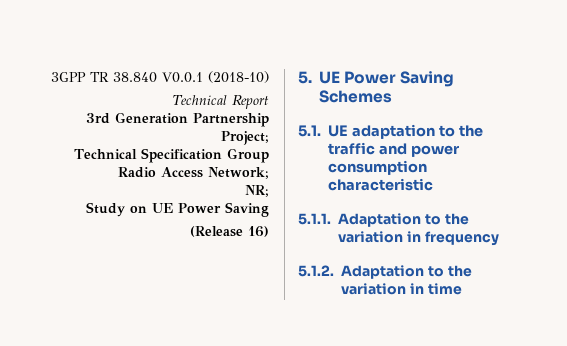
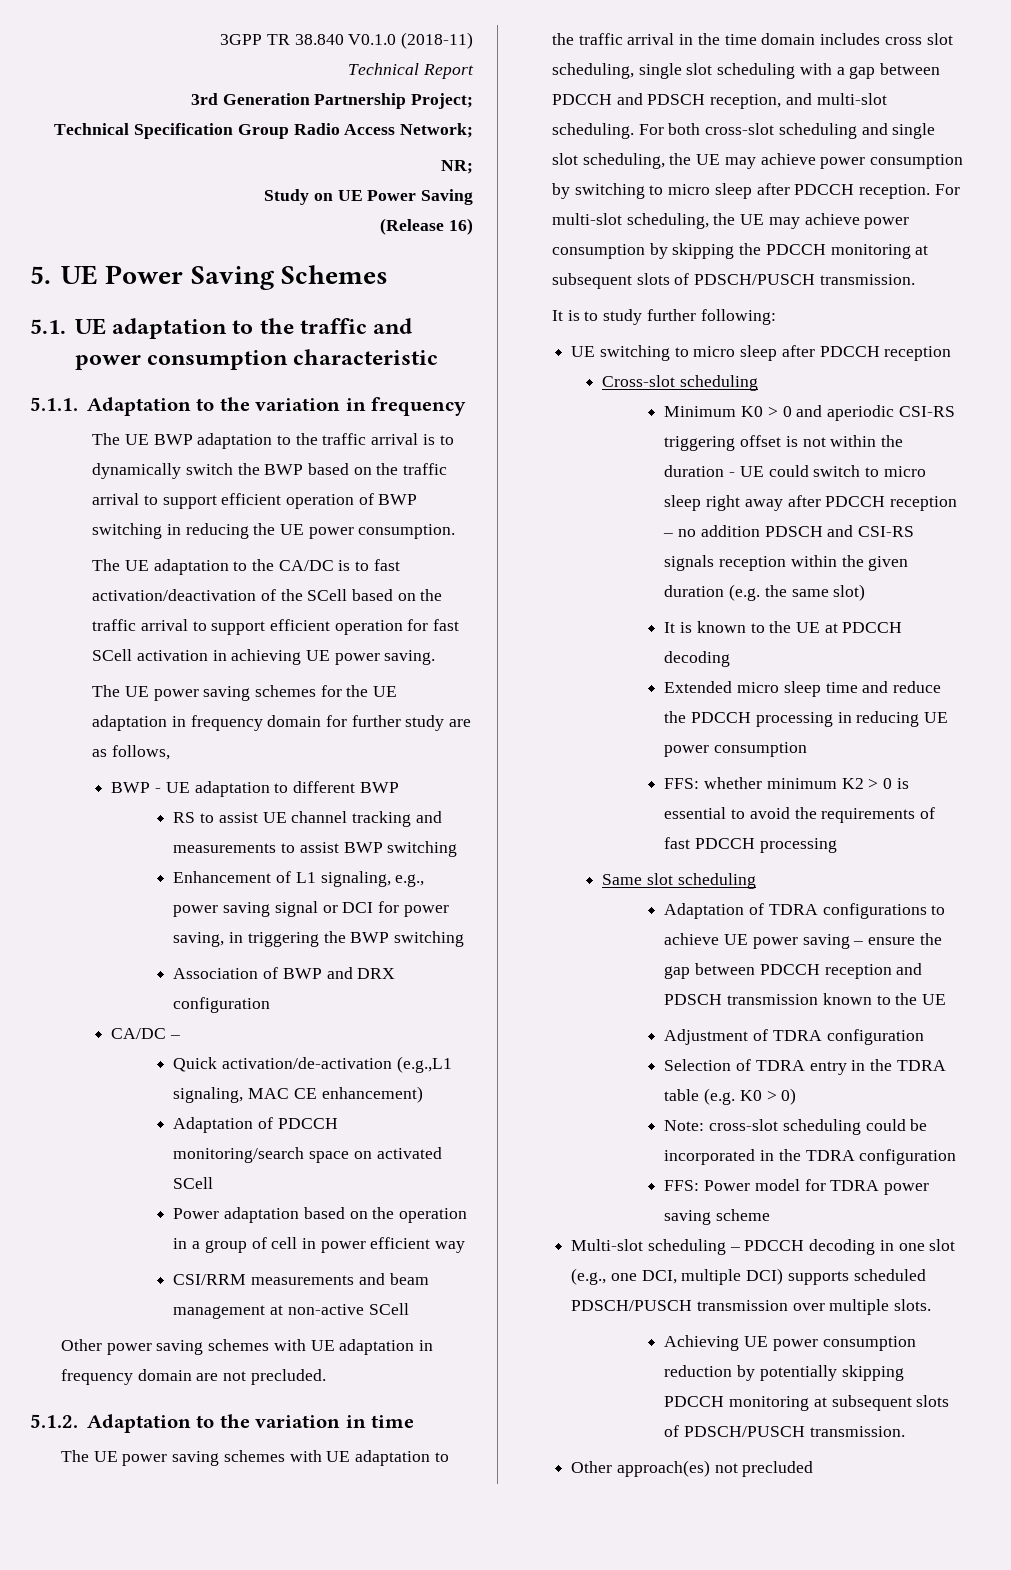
[162,71,269,83] V0.0.1 (2018-10) -> [348,32,474,49] V0.1.0 (2018-11)
(499, 238) none -> [92,433,454,449] [92,463,448,479] [92,493,418,509] [92,523,456,539] [92,559,400,575] [92,589,443,601] [92,619,460,635] [92,649,436,665] [92,685,398,701] [92,715,472,731] [92,745,170,760] [111,781,399,797] [173,811,442,827] [173,841,458,857] [173,871,425,887] [173,901,449,917] [173,931,465,947] [173,967,396,979] [173,997,271,1013] [111,1028,181,1039] [173,1056,452,1073] [173,1086,423,1103] [173,1117,338,1133] [173,1147,442,1163] [173,1177,214,1189] [173,1207,468,1223] [173,1237,466,1253] [173,1273,429,1285] [173,1303,409,1319] [61,1339,434,1355] [61,1369,326,1385] // The UE BWP adaptation to the traffic arrival is to dynamically switch the BWP based on the traffic arrival to support efficient operation of BWP switching in reducing the UE power consumption. // The UE adaptation to the CA/DC is to fast activation/deactivation of the SCell based on the traffic arrival to support efficient operation for fast SCell activation in achieving UE power saving. // The UE power saving schemes for the UE adaptation in frequency domain for further study are as follows, // BWP - UE adaptation to different BWP // RS to assist UE channel tracking and measurements to assist BWP switching // Enhancement of L1 signaling, e.g., power saving signal or DCI for power saving, in triggering the BWP switching // Association of BWP and DRX configuration // CA/DC – // Quick activation/de-activation (e.g.,L1 signaling, MAC CE enhancement) // Adaptation of PDCCH monitoring/search space on activated SCell // Power adaptation based on the operation in a group of cell in power efficient way // CSI/RRM measurements and beam management at non-active SCell // Other power saving schemes with UE adaptation in frequency domain are not precluded.
(462, 289) none -> [61,1450,449,1466] [552,33,953,45] [552,63,941,79] [552,93,887,109] [552,123,936,139] [552,153,964,169] [552,183,960,199] [552,213,910,229] [552,243,929,259] [552,273,915,289] [552,309,776,325] [571,345,952,361] [602,375,759,391] [664,405,955,421] [664,435,904,451] [664,465,926,477] [664,495,958,511] [663,525,915,537] [664,555,909,571] [664,584,866,601] [664,621,903,633] [664,651,731,667] [664,681,942,697] [664,711,949,727] [664,742,808,757] [664,777,909,789] [664,807,936,823] [664,837,837,853] [602,873,756,889] [664,903,946,919] [664,933,942,949] [664,963,923,979] [664,993,947,1005] [664,1029,924,1045] [664,1059,946,1075] [664,1088,797,1105] [664,1119,928,1135] [664,1149,957,1165] [664,1179,930,1195] [664,1209,771,1225] [571,1239,956,1255] [571,1268,926,1285] [571,1299,932,1315] [664,1335,916,1351] [664,1365,904,1381] [664,1395,950,1411] [664,1425,905,1437] [571,1460,814,1477] // The UE power saving schemes with UE adaptation to the traffic arrival in the time domain includes cross slot scheduling, single slot scheduling with a gap between PDCCH and PDSCH reception, and multi-slot scheduling. For both cross-slot scheduling and single slot scheduling, the UE may achieve power consumption by switching to micro sleep after PDCCH reception. For multi-slot scheduling, the UE may achieve power consumption by skipping the PDCCH monitoring at subsequent slots of PDSCH/PUSCH transmission. // It is to study further following: // UE switching to micro sleep after PDCCH reception // Cross-slot scheduling // Minimum K0 > 0 and aperiodic CSI-RS triggering offset is not within the duration - UE could switch to micro sleep right away after PDCCH reception – no addition PDSCH and CSI-RS signals reception within the given duration (e.g. the same slot) // It is known to the UE at PDCCH decoding // Extended micro sleep time and reduce the PDCCH processing in reducing UE power consumption // FFS: whether minimum K2 > 0 is essential to avoid the requirements of fast PDCCH processing // Same slot scheduling // Adaptation of TDRA configurations to achieve UE power saving – ensure the gap between PDCCH reception and PDSCH transmission known to the UE // Adjustment of TDRA configuration // Selection of TDRA entry in the TDRA table (e.g. K0 > 0) // Note: cross-slot scheduling could be incorporated in the TDRA configuration // FFS: Power model for TDRA power saving scheme // Multi-slot scheduling – PDCCH decoding in one slot (e.g., one DCI, multiple DCI) supports scheduled PDSCH/PUSCH transmission over multiple slots. // Achieving UE power consumption reduction by potentially skipping PDCCH monitoring at subsequent slots of PDSCH/PUSCH transmission. // Other approach(es) not precluded

